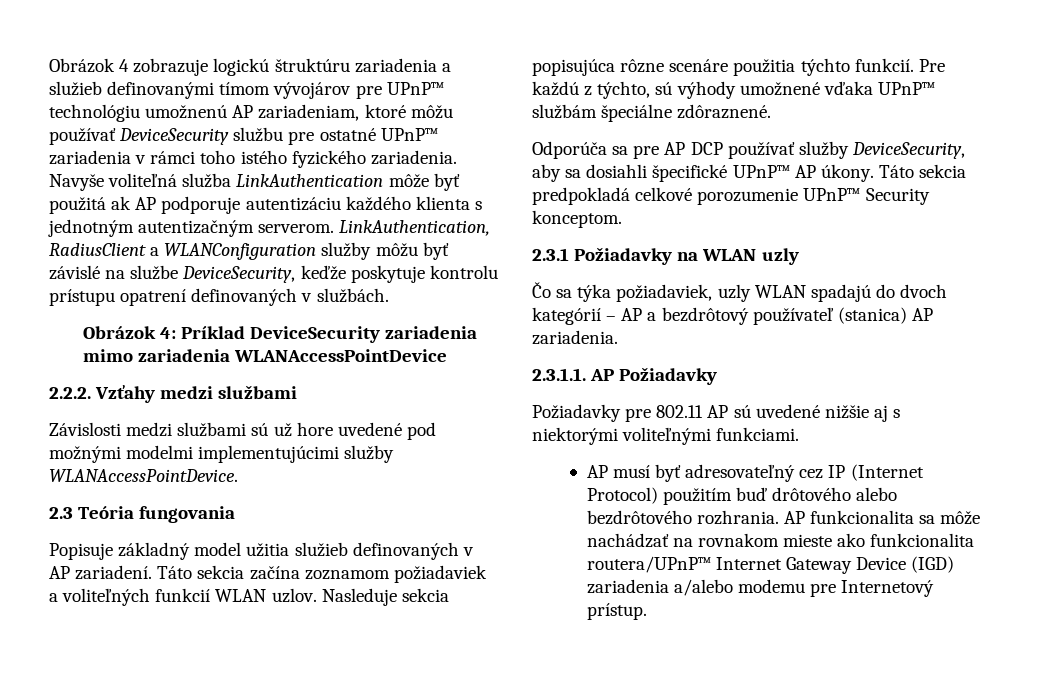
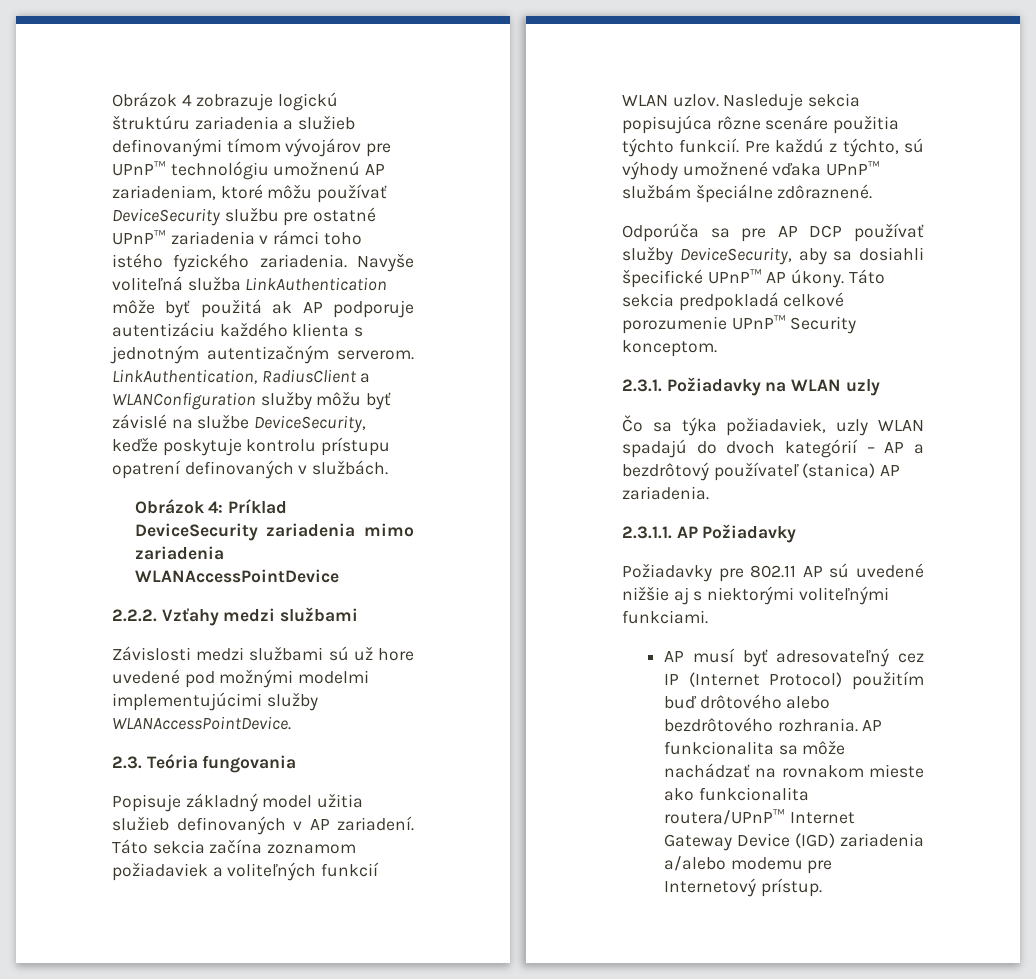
[49,507,73,519] 2.3 -> [112,756,142,769] 2.3.
[532,248,569,261] 2.3.1 -> [622,379,662,392] 2.3.1.

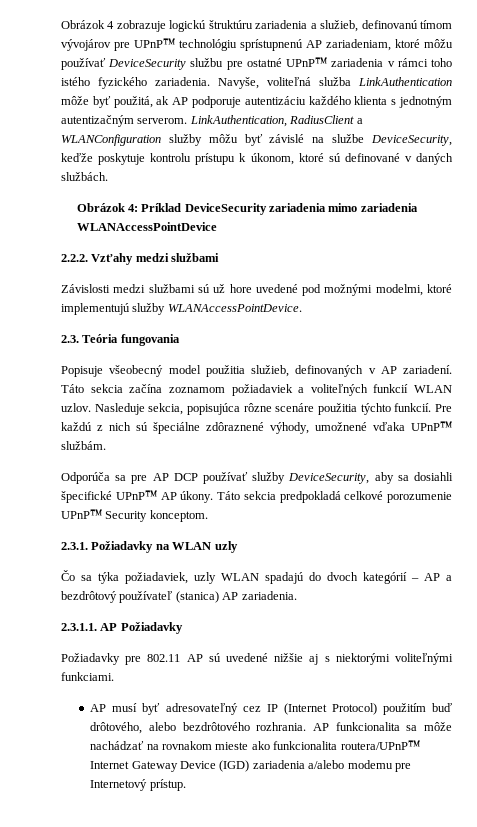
[298,115,356,130] [112,138,222,157] služieb definovanými -> [320,20,418,32] služieb, definovanú
[273,161,361,176] umožnenú -> [240,39,303,51] sprístupnenú
[357,253,414,272] Navyše -> [218,77,259,89] Navyše,
[200,299,262,318] použitá -> [113,96,153,108] použitá,
[112,460,308,479] opatrení definovaných v -> [239,153,454,165] k úkonom, ktoré sú definované v daných
[298,670,370,684] [112,692,262,711] modelmi implementujúcimi -> [375,284,453,296] [61,303,130,315] modelmi, ktoré implementujú
[185,793,364,812] [112,816,169,831] základný model užitia služieb -> [109,365,289,377] všeobecný model použitia služieb,
[808,93,861,107] sekcia -> [148,403,184,415] sekcia,
[842,138,924,157] [622,161,881,180] [622,184,873,203] týchto, sú výhody umožnené vďaka UPnP™ službám špeciálne zdôraznené. -> [109,421,452,434] [61,441,106,450] nich sú špeciálne zdôraznené výhody, umožnené vďaka UPnP™ službám.
[699,694,782,709] drôtového -> [90,722,143,734] drôtového,

